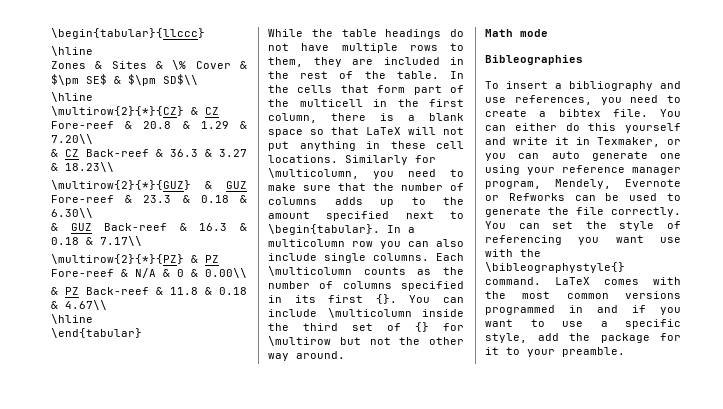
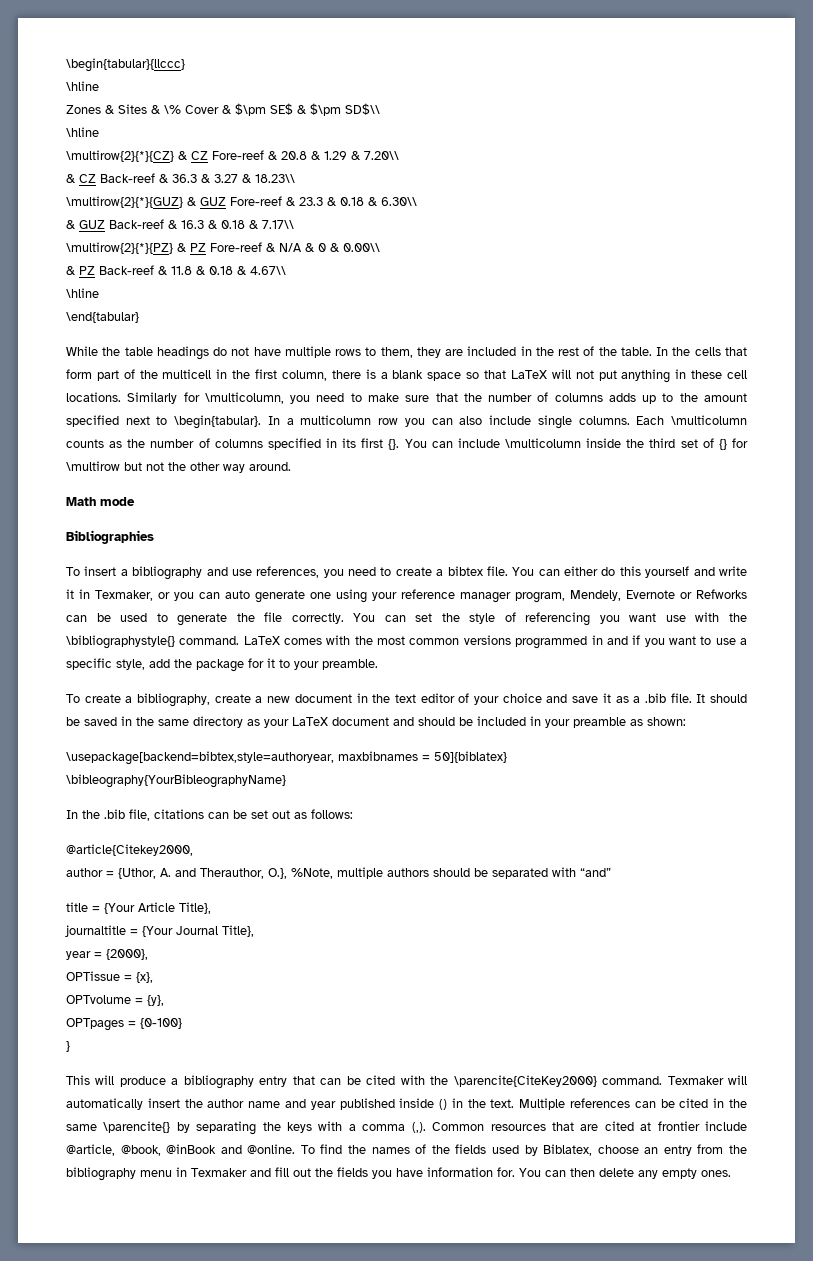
[485,55,583,65] Bibleographies -> [66,530,154,544] Bibliographies
[485,262,625,273] \bibleographystyle{} -> [66,635,175,649] \bibliographystyle{}
(625, 352) none -> [66,693,747,707] [66,716,686,728] [66,751,507,765] [66,774,286,788] [66,809,353,821] [66,844,193,856] [66,867,611,879] [66,902,211,914] [65,925,254,937] [66,949,148,960] [66,971,153,983] [66,995,164,1006] [66,1018,182,1031] [66,1041,70,1052] [66,1075,747,1089] [66,1098,747,1110] [66,1121,747,1135] [66,1144,747,1156] [66,1167,731,1181] // To create a bibliography, create a new document in the text editor of your choice and save it as a .bib file. It should be saved in the same directory as your LaTeX document and should be included in your preamble as shown: // \usepackage[backend=bibtex,style=authoryear, maxbibnames = 50]{biblatex} // \bibleography{YourBibleographyName} // In the .bib file, citations can be set out as follows: // @article{Citekey2000, // author = {Uthor, A. and Therauthor, O.}, %Note, multiple authors should be separated with “and” // title = {Your Article Title}, // journaltitle = {Your Journal Title}, // year = {2000}, // OPTissue = {x}, // OPTvolume = {y}, // OPTpages = {0-100} // } // This will produce a bibliography entry that can be cited with the \parencite{CiteKey2000} command. Texmaker will automatically insert the author name and year published inside () in the text. Multiple references can be cited in the same \parencite{} by separating the keys with a comma (,). Common resources that are cited at frontier include @article, @book, @inBook and @online. To find the names of the fields used by Biblatex, choose an entry from the bibliography menu in Texmaker and fill out the fields you have information for. You can then delete any empty ones.

